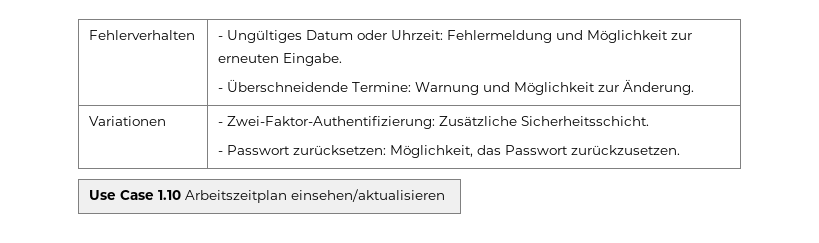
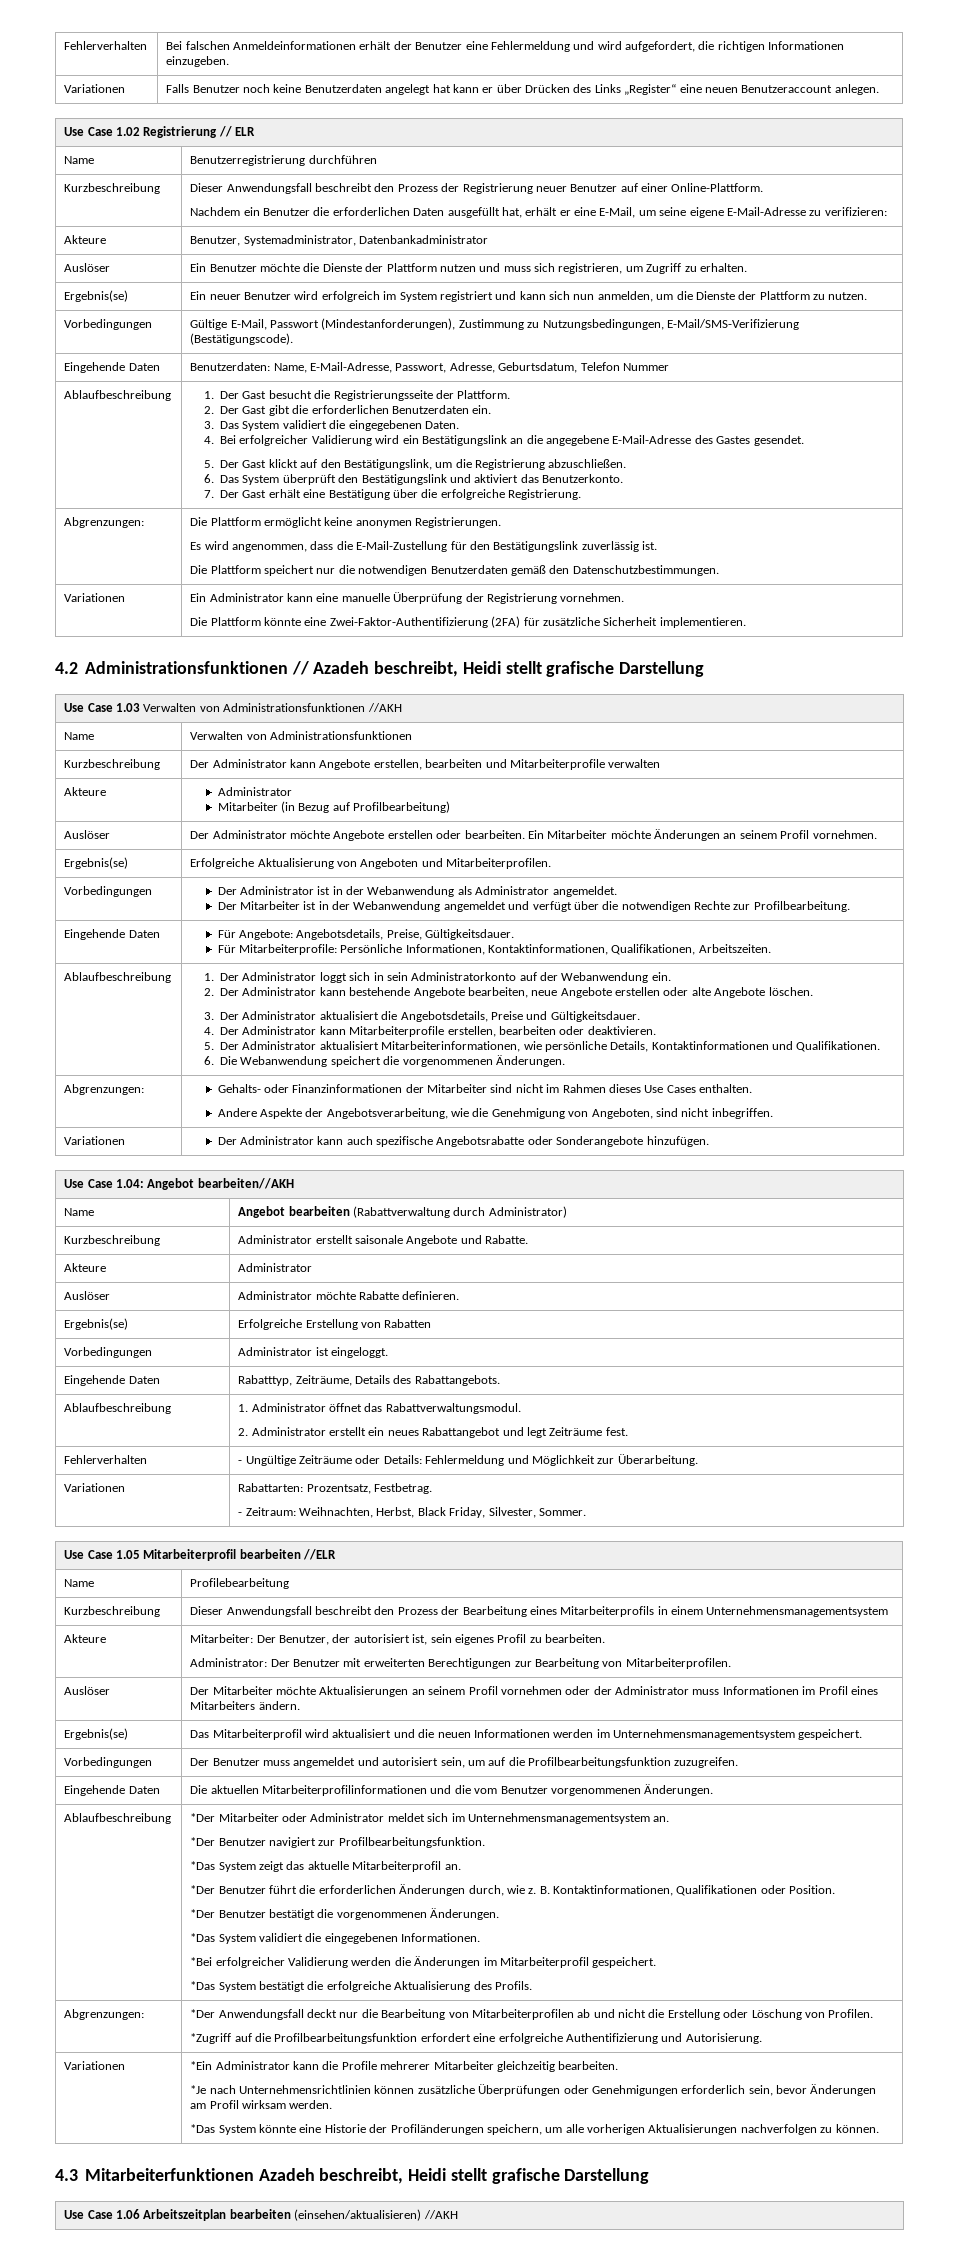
[89,30,196,40] [218,30,693,43] [218,53,343,66] [218,79,695,95] [89,116,167,126] [218,116,650,129] [218,145,681,158] [89,189,446,203] Fehlerverhalten | - Ungültiges Datum oder Uhrzeit: Fehlermeldung und Möglichkeit zur erneuten Eingabe. // - Überschneidende Termine: Warnung und Möglichkeit zur Änderung. // Variationen | - Zwei-Faktor-Authentifizierung: Zusätzliche Sicherheitsschicht. // - Passwort zurücksetzen: Möglichkeit, das Passwort zurückzusetzen. // Use Case 1.10 Arbeitszeitplan einsehen/aktualisieren -> [64,41,148,50] [166,41,845,52] [166,56,230,67] [64,84,126,93] [166,84,879,95] [64,126,256,138] [64,156,95,164] [190,155,377,166] [64,183,161,194] [190,183,764,194] [190,207,887,218] [64,235,107,244] [190,235,488,246] [64,263,111,272] [190,263,747,274] [64,290,129,302] [190,291,868,302] [64,319,153,330] [190,318,799,330] [190,333,294,345] [64,362,160,373] [190,362,669,373] [64,390,172,401] [203,390,511,401] [203,405,492,416] [203,420,459,431] [203,435,804,446] [203,459,627,470] [203,474,624,485] [203,489,582,500] [64,517,145,528] [190,517,502,528] [190,541,657,552] [190,565,719,576] [64,593,126,602] [190,592,625,604] [190,616,746,628] [55,661,705,677] [64,703,402,712] [64,732,95,740] [190,731,412,740] [64,759,161,770] [190,759,661,770] [64,787,107,796] [217,787,292,796] [217,801,451,813] [64,830,111,839] [190,829,877,841] [64,857,129,869] [190,858,552,869] [64,886,153,897] [217,886,617,897] [217,901,850,912] [64,929,160,940] [217,929,515,940] [217,944,771,955] [64,972,172,983] [203,972,671,983] [203,987,813,998] [203,1011,640,1022] [203,1026,656,1037] [203,1041,881,1052] [203,1055,565,1067] [64,1084,145,1095] [217,1084,753,1093] [217,1108,773,1119] [64,1136,126,1145] [217,1136,709,1147] [64,1178,294,1190] [64,1208,95,1216] [238,1206,567,1218] [64,1235,161,1246] [238,1235,529,1246] [64,1263,107,1272] [238,1263,313,1272] [64,1291,111,1300] [238,1291,460,1300] [64,1318,129,1330] [238,1319,432,1330] [64,1347,153,1358] [238,1347,388,1358] [64,1375,160,1386] [238,1375,500,1386] [64,1403,172,1414] [238,1403,521,1414] [238,1427,628,1438] [64,1455,148,1464] [238,1454,698,1466] [64,1483,126,1492] [238,1483,432,1494] [238,1507,586,1518] [64,1549,337,1561] [64,1579,95,1587] [190,1578,290,1589] [64,1606,161,1617] [190,1606,889,1617] [64,1634,107,1643] [190,1634,605,1645] [190,1658,731,1669] [64,1686,111,1695] [190,1686,878,1697] [190,1701,300,1710] [64,1728,129,1740] [190,1729,863,1740] [64,1757,153,1768] [190,1757,739,1768] [64,1785,160,1796] [190,1784,714,1796] [64,1813,172,1824] [190,1813,670,1824] [190,1837,485,1848] [190,1861,461,1872] [190,1884,836,1896] [190,1908,500,1920] [190,1933,481,1944] [190,1956,657,1968] [190,1981,532,1992] [64,2009,145,2020] [190,2009,874,2020] [190,2033,762,2044] [64,2061,126,2070] [190,2061,619,2072] [190,2084,877,2096] [190,2100,333,2109] [190,2124,879,2135] [55,2168,650,2184] [64,2209,458,2221] Fehlerverhalten | Bei falschen Anmeldeinformationen erhält der Benutzer eine Fehlermeldung und wird aufgefordert, die richtigen Informationen einzugeben. // Variationen | Falls Benutzer noch keine Benutzerdaten angelegt hat kann er über Drücken des Links „Register“ eine neuen Benutzeraccount anlegen. // Use Case 1.02 Registrierung // ELR // Name | Benutzerregistrierung durchführen // Kurzbeschreibung | Dieser Anwendungsfall beschreibt den Prozess der Registrierung neuer Benutzer auf einer Online-Plattform. // Nachdem ein Benutzer die erforderlichen Daten ausgefüllt hat, erhält er eine E-Mail, um seine eigene E-Mail-Adresse zu verifizieren: // Akteure | Benutzer, Systemadministrator, Datenbankadministrator // Auslöser | Ein Benutzer möchte die Dienste der Plattform nutzen und muss sich registrieren, um Zugriff zu erhalten. // Ergebnis(se) | Ein neuer Benutzer wird erfolgreich im System registriert und kann sich nun anmelden, um die Dienste der Plattform zu nutzen. // Vorbedingungen | Gültige E-Mail, Passwort (Mindestanforderungen), Zustimmung zu Nutzungsbedingungen, E-Mail/SMS-Verifizierung (Bestätigungscode). // Eingehende Daten | Benutzerdaten: Name, E-Mail-Adresse, Passwort, Adresse, Geburtsdatum, Telefon Nummer // Ablaufbeschreibung | 1. Der Gast besucht die Registrierungsseite der Plattform. // 2. Der Gast gibt die erforderlichen Benutzerdaten ein. // 3. Das System validiert die eingegebenen Daten. // 4. Bei erfolgreicher Validierung wird ein Bestätigungslink an die angegebene E-Mail-Adresse des Gastes gesendet. // 5. Der Gast klickt auf den Bestätigungslink, um die Registrierung abzuschließen. // 6. Das System überprüft den Bestätigungslink und aktiviert das Benutzerkonto. // 7. Der Gast erhält eine Bestätigung über die erfolgreiche Registrierung. // Abgrenzungen: | Die Plattform ermöglicht keine anonymen Registrierungen. // Es wird angenommen, dass die E-Mail-Zustellung für den Bestätigungslink zuverlässig ist. // Die Plattform speichert nur die notwendigen Benutzerdaten gemäß den Datenschutzbestimmungen. // Variationen | Ein Administrator kann eine manuelle Überprüfung der Registrierung vornehmen. // Die Plattform könnte eine Zwei-Faktor-Authentifizierung (2FA) für zusätzliche Sicherheit implementieren. // 4.2 Administrationsfunktionen // Azadeh beschreibt, Heidi stellt grafische Darstellung // Use Case 1.03 Verwalten von Administrationsfunktionen //AKH // Name | Verwalten von Administrationsfunktionen // Kurzbeschreibung | Der Administrator kann Angebote erstellen, bearbeiten und Mitarbeiterprofile verwalten // Akteure | Administrator // Mitarbeiter (in Bezug auf Profilbearbeitung) // Auslöser | Der Administrator möchte Angebote erstellen oder bearbeiten. Ein Mitarbeiter möchte Änderungen an seinem Profil vornehmen. // Ergebnis(se) | Erfolgreiche Aktualisierung von Angeboten und Mitarbeiterprofilen. // Vorbedingungen | Der Administrator ist in der Webanwendung als Administrator angemeldet. // Der Mitarbeiter ist in der Webanwendung angemeldet und verfügt über die notwendigen Rechte zur Profilbearbeitung. // Eingehende Daten | Für Angebote: Angebotsdetails, Preise, Gültigkeitsdauer. // Für Mitarbeiterprofile: Persönliche Informationen, Kontaktinformationen, Qualifikationen, Arbeitszeiten. // Ablaufbeschreibung | 1. Der Administrator loggt sich in sein Administratorkonto auf der Webanwendung ein. // 2. Der Administrator kann bestehende Angebote bearbeiten, neue Angebote erstellen oder alte Angebote löschen. // 3. Der Administrator aktualisiert die Angebotsdetails, Preise und Gültigkeitsdauer. // 4. Der Administrator kann Mitarbeiterprofile erstellen, bearbeiten oder deaktivieren. // 5. Der Administrator aktualisiert Mitarbeiterinformationen, wie persönliche Details, Kontaktinformationen und Qualifikationen. // 6. Die Webanwendung speichert die vorgenommenen Änderungen. // Abgrenzungen: | Gehalts- oder Finanzinformationen der Mitarbeiter sind nicht im Rahmen dieses Use Cases enthalten. // Andere Aspekte der Angebotsverarbeitung, wie die Genehmigung von Angeboten, sind nicht inbegriffen. // Variationen | Der Administrator kann auch spezifische Angebotsrabatte oder Sonderangebote hinzufügen. // Use Case 1.04: Angebot bearbeiten//AKH // Name | Angebot bearbeiten (Rabattverwaltung durch Administrator) // Kurzbeschreibung | Administrator erstellt saisonale Angebote und Rabatte. // Akteure | Administrator // Auslöser | Administrator möchte Rabatte definieren. // Ergebnis(se) | Erfolgreiche Erstellung von Rabatten // Vorbedingungen | Administrator ist eingeloggt. // Eingehende Daten | Rabatttyp, Zeiträume, Details des Rabattangebots. // Ablaufbeschreibung | 1. Administrator öffnet das Rabattverwaltungsmodul. // 2. Administrator erstellt ein neues Rabattangebot und legt Zeiträume fest. // Fehlerverhalten | - Ungültige Zeiträume oder Details: Fehlermeldung und Möglichkeit zur Überarbeitung. // Variationen | Rabattarten: Prozentsatz, Festbetrag. // - Zeitraum: Weihnachten, Herbst, Black Friday, Silvester, Sommer. // Use Case 1.05 Mitarbeiterprofil bearbeiten //ELR // Name | Profilebearbeitung // Kurzbeschreibung | Dieser Anwendungsfall beschreibt den Prozess der Bearbeitung eines Mitarbeiterprofils in einem Unternehmensmanagementsystem // Akteure | Mitarbeiter: Der Benutzer, der autorisiert ist, sein eigenes Profil zu bearbeiten. // Administrator: Der Benutzer mit erweiterten Berechtigungen zur Bearbeitung von Mitarbeiterprofilen. // Auslöser | Der Mitarbeiter möchte Aktualisierungen an seinem Profil vornehmen oder der Administrator muss Informationen im Profil eines Mitarbeiters ändern. // Ergebnis(se) | Das Mitarbeiterprofil wird aktualisiert und die neuen Informationen werden im Unternehmensmanagementsystem gespeichert. // Vorbedingungen | Der Benutzer muss angemeldet und autorisiert sein, um auf die Profilbearbeitungsfunktion zuzugreifen. // Eingehende Daten | Die aktuellen Mitarbeiterprofilinformationen und die vom Benutzer vorgenommenen Änderungen. // Ablaufbeschreibung | *Der Mitarbeiter oder Administrator meldet sich im Unternehmensmanagementsystem an. // *Der Benutzer navigiert zur Profilbearbeitungsfunktion. // *Das System zeigt das aktuelle Mitarbeiterprofil an. // *Der Benutzer führt die erforderlichen Änderungen durch, wie z. B. Kontaktinformationen, Qualifikationen oder Position. // *Der Benutzer bestätigt die vorgenommenen Änderungen. // *Das System validiert die eingegebenen Informationen. // *Bei erfolgreicher Validierung werden die Änderungen im Mitarbeiterprofil gespeichert. // *Das System bestätigt die erfolgreiche Aktualisierung des Profils. // Abgrenzungen: | *Der Anwendungsfall deckt nur die Bearbeitung von Mitarbeiterprofilen ab und nicht die Erstellung oder Löschung von Profilen. // *Zugriff auf die Profilbearbeitungsfunktion erfordert eine erfolgreiche Authentifizierung und Autorisierung. // Variationen | *Ein Administrator kann die Profile mehrerer Mitarbeiter gleichzeitig bearbeiten. // *Je nach Unternehmensrichtlinien können zusätzliche Überprüfungen oder Genehmigungen erforderlich sein, bevor Änderungen am Profil wirksam werden. // *Das System könnte eine Historie der Profiländerungen speichern, um alle vorherigen Aktualisierungen nachverfolgen zu können. // 4.3 Mitarbeiterfunktionen Azadeh beschreibt, Heidi stellt grafische Darstellung // Use Case 1.06 Arbeitszeitplan bearbeiten (einsehen/aktualisieren) //AKH

